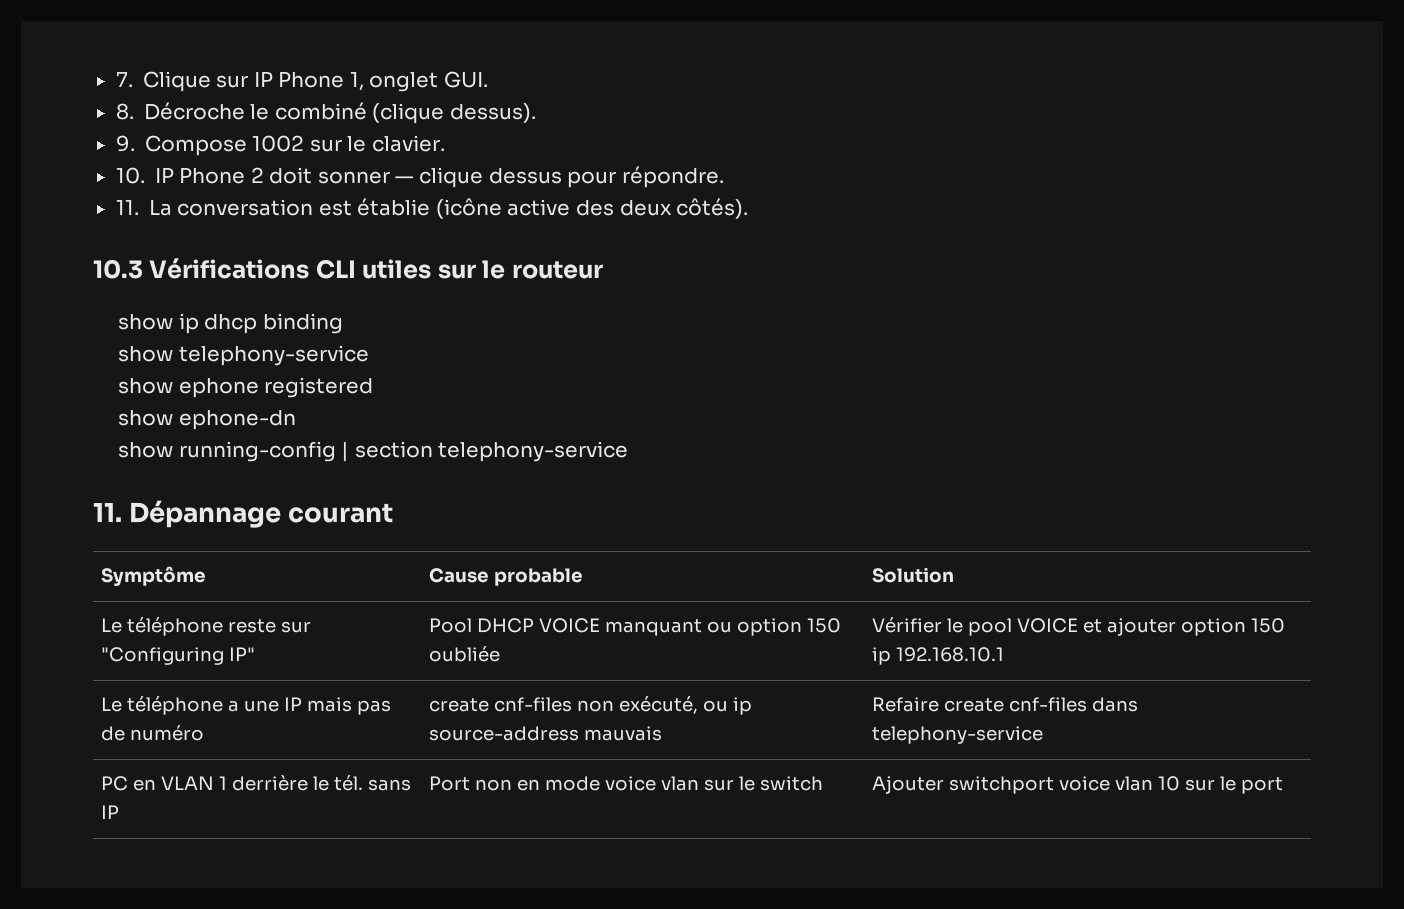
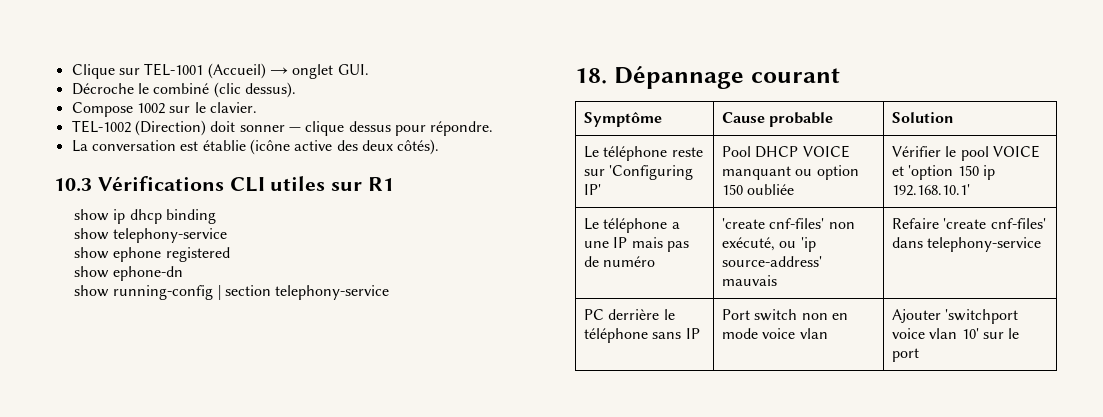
[115,72,133,87] 7. -> (71, 71) none
[253,71,364,91] IP Phone 1, -> [144,63,288,79] TEL-1001 (Accueil) →
[115,103,134,120] 8. -> (369, 69) none
[372,103,445,124] (clique -> [213,82,241,98] (clic
[115,135,135,152] 9. -> (296, 90) none
[115,167,264,184] 10. IP Phone 2 -> [71,120,206,136] TEL-1002 (Direction)
[115,200,139,215] 11. -> (494, 128) none
[482,260,603,279] le routeur -> [368,177,395,191] R1
[93,503,122,522] 11. -> [575,68,607,84] 18.
[101,647,256,665] "Configuring IP" -> [609,165,694,180] [583,184,601,195] 'Configuring IP'
[1107,618,1247,636] ajouter option -> [908,165,954,180] 'option
[896,647,1005,662] 192.168.10.1 -> [891,184,970,196] 192.168.10.1'
[429,697,573,712] create cnf-files -> [721,218,825,229] 'create cnf-files'
[733,697,753,715] [429,726,580,741] ip source-address -> [800,237,816,252] [721,256,822,267] 'ip source-address'
[944,697,1088,712] create cnf-files -> [943,218,1046,229] 'create cnf-files'
[133,776,228,791] en VLAN 1 -> (604, 314) none
[334,775,364,791] tél. -> [583,328,648,343] téléphone
(471, 783) none -> [754,309,798,321] switch
[704,776,824,791] sur le switch -> (828, 333) none
[949,776,1181,794] switchport voice vlan 10 -> [945,309,1019,324] [891,328,979,339] 'switchport voice vlan 10'

